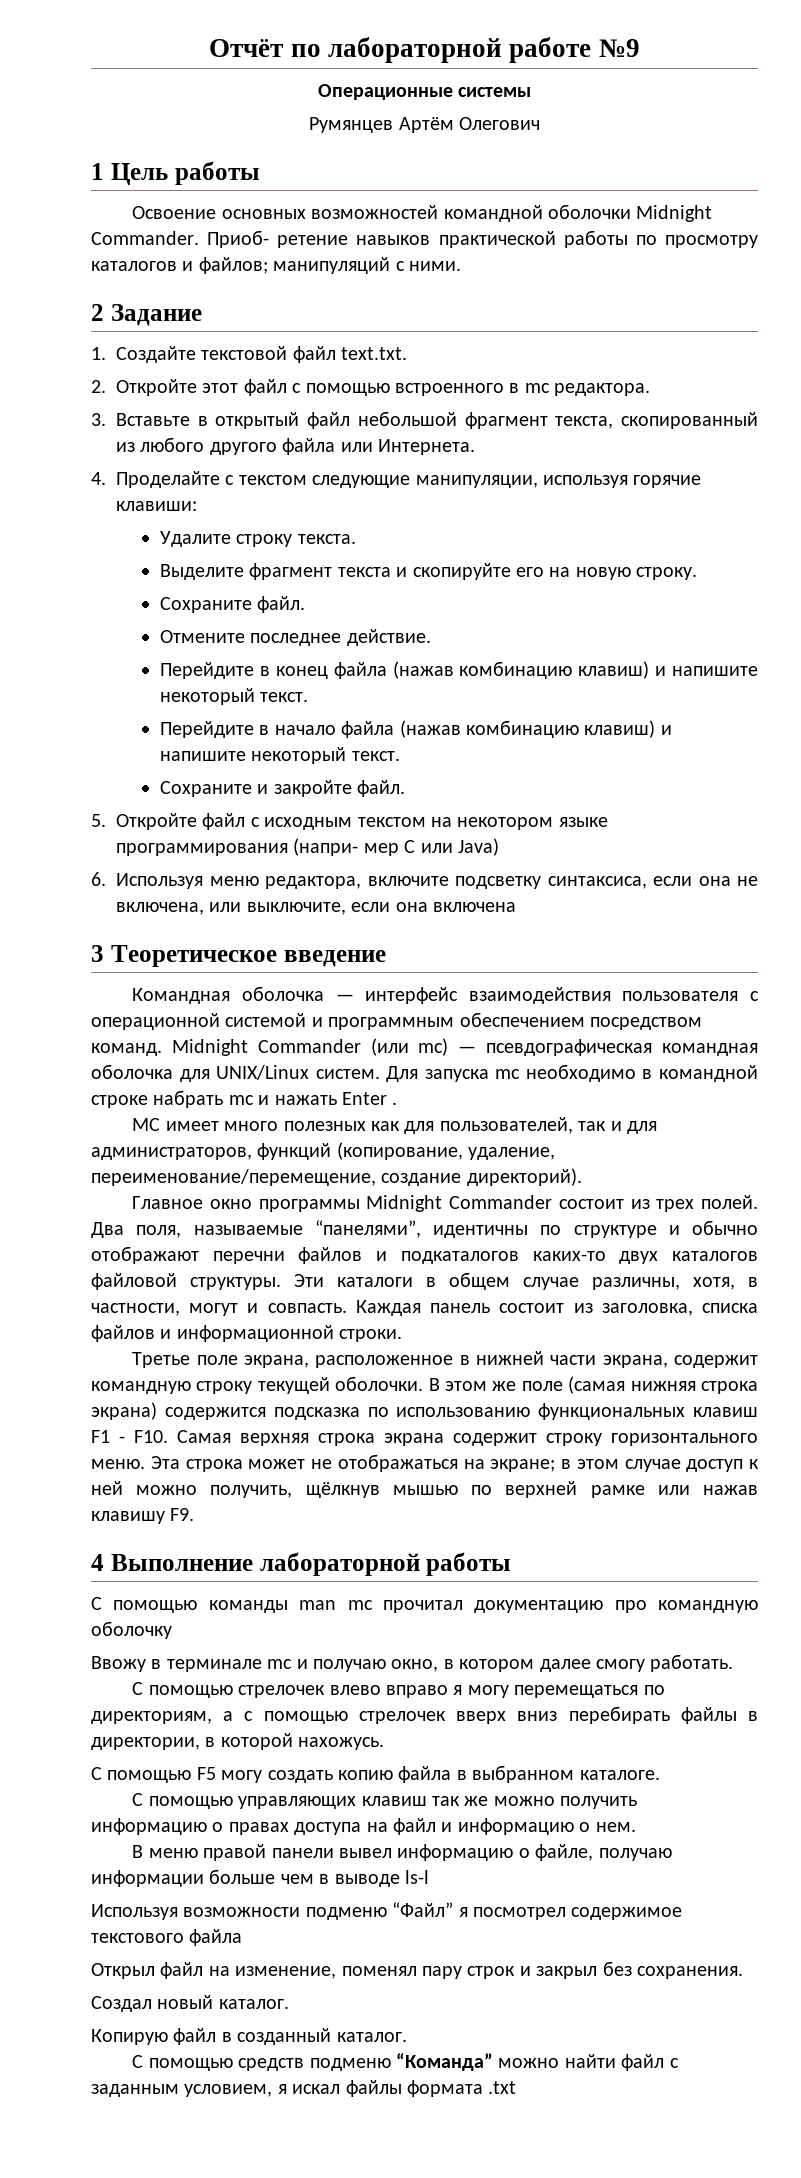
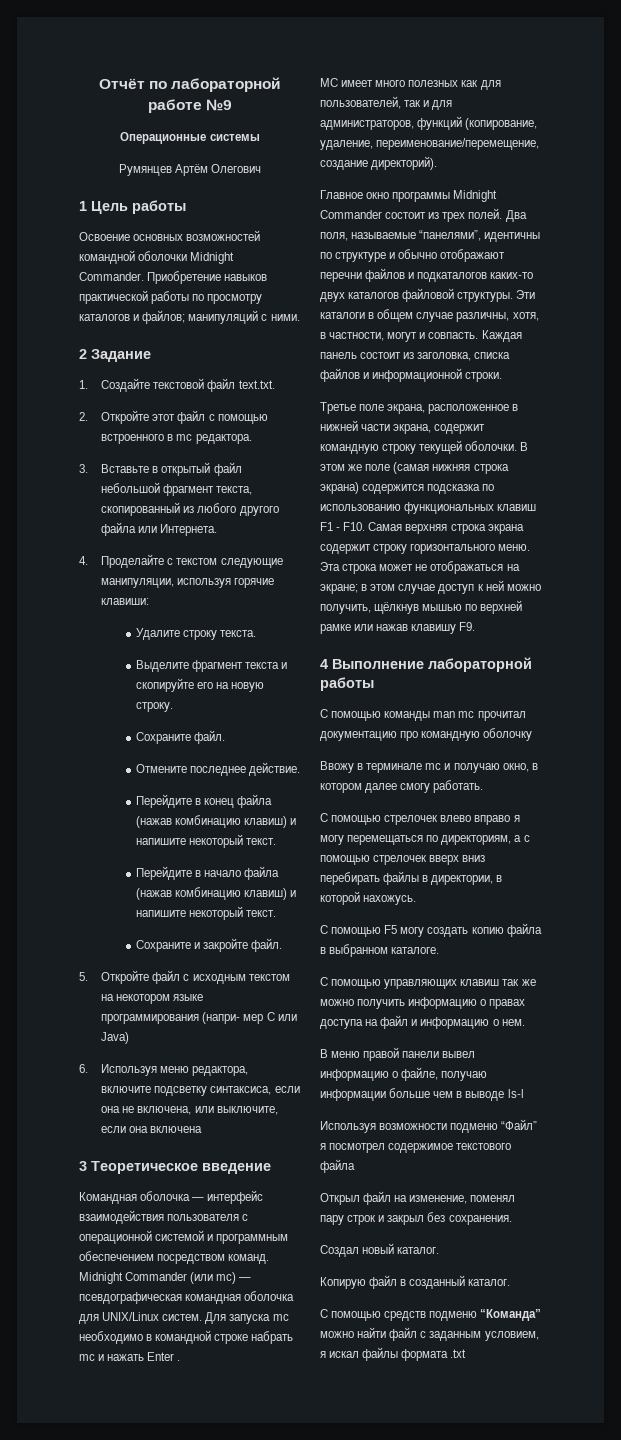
[207,230,349,248] Приоб- ретение -> [147,271,222,284] Приобретение

